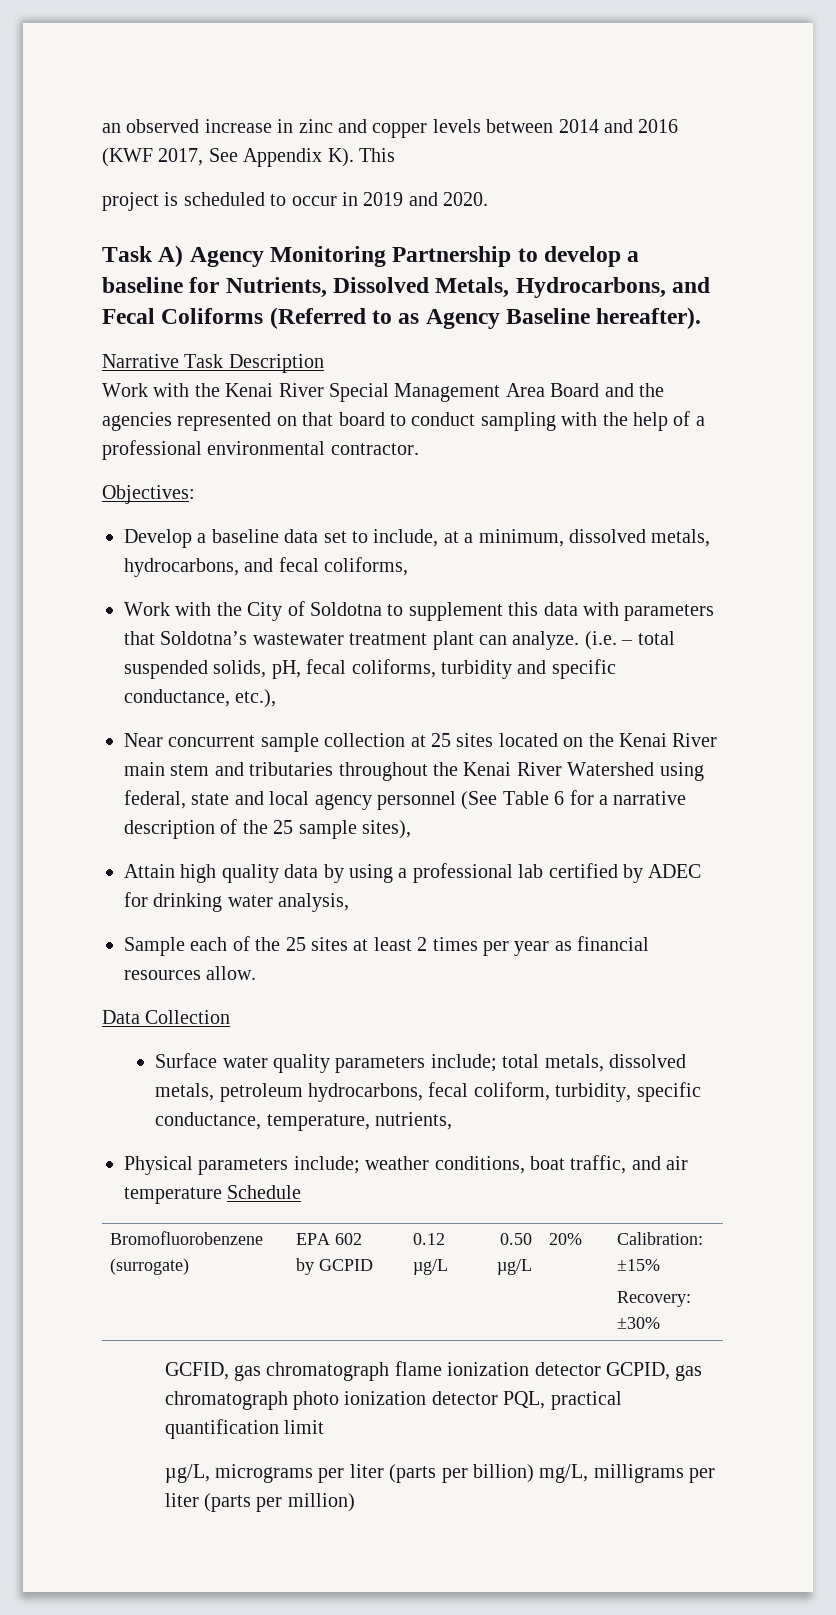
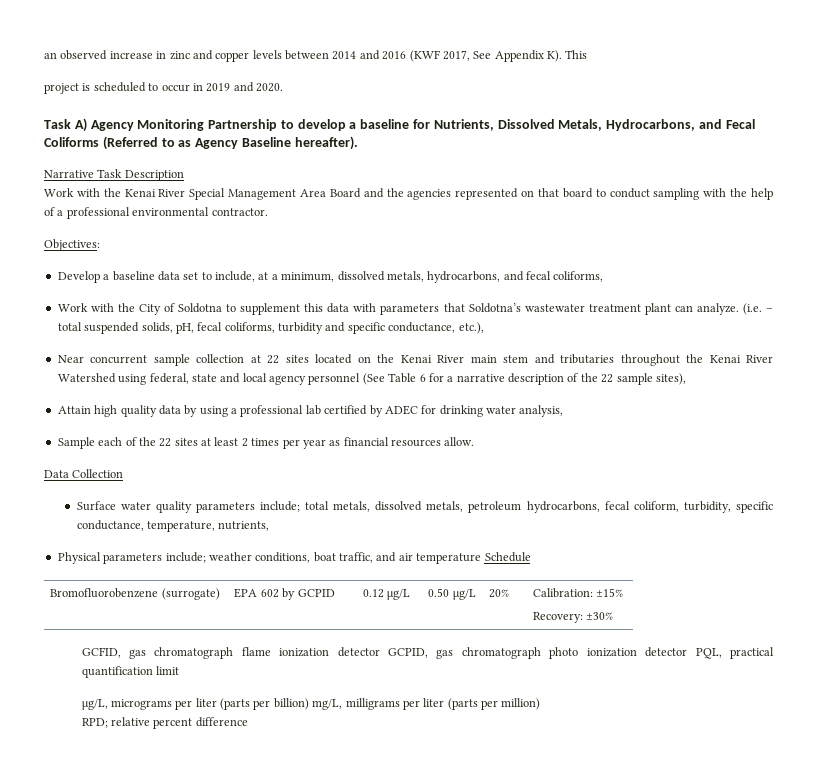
[431,733,451,747] 25 -> [267,355,280,364] 22
[273,820,294,834] 25 -> [601,374,614,383] 22
[285,937,306,951] 25 -> [159,438,172,447] 22
(355, 1502) none -> [81,717,248,729] // RPD; relative percent difference

